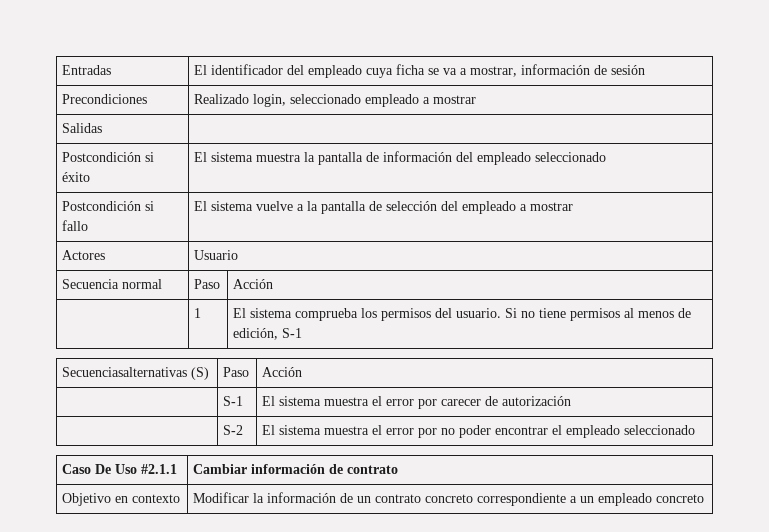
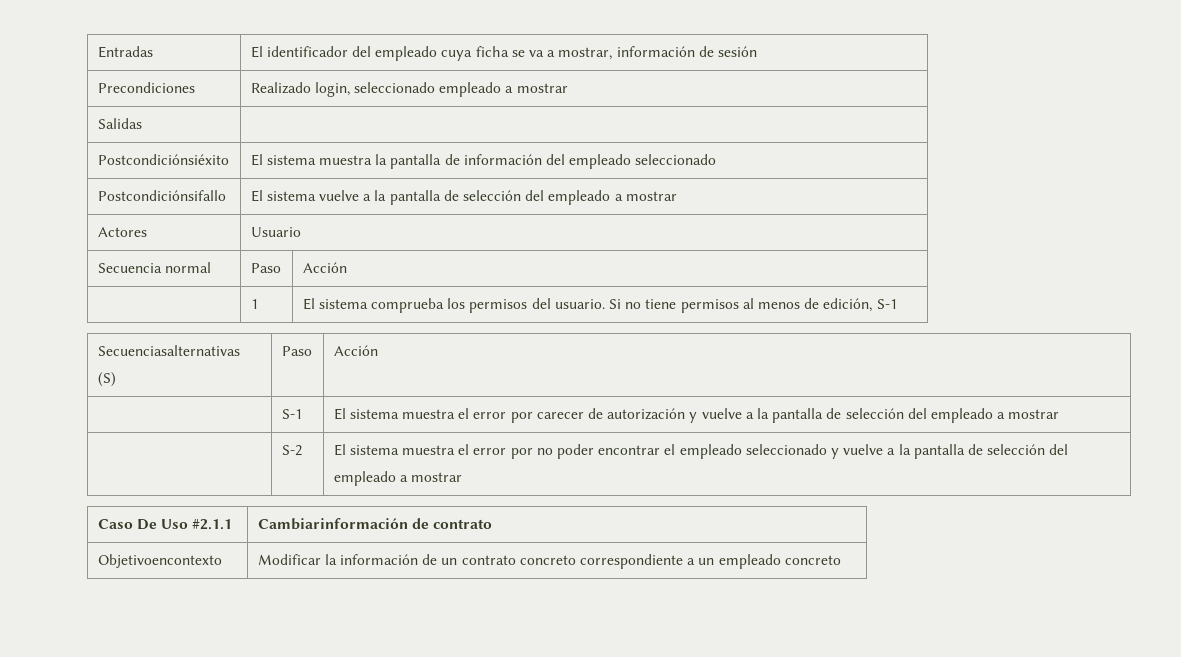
[62,152,155,162] [62,172,91,182] Postcondición si éxito -> [97,154,229,165] Postcondiciónsiéxito
[62,201,155,211] [62,220,89,231] Postcondición si fallo -> [97,190,226,201] Postcondiciónsifallo
(572, 401) none -> [689,408,1060,423] y vuelve a la pantalla de selección del empleado a mostrar
(696, 430) none -> [830,444,1069,459] [333,471,463,486] y vuelve a la pantalla de selección del empleado a mostrar
[193,464,326,474] Cambiar información -> [257,518,408,530] Cambiarinformación
[62,493,181,506] Objetivo en contexto -> [97,554,222,568] Objetivoencontexto

